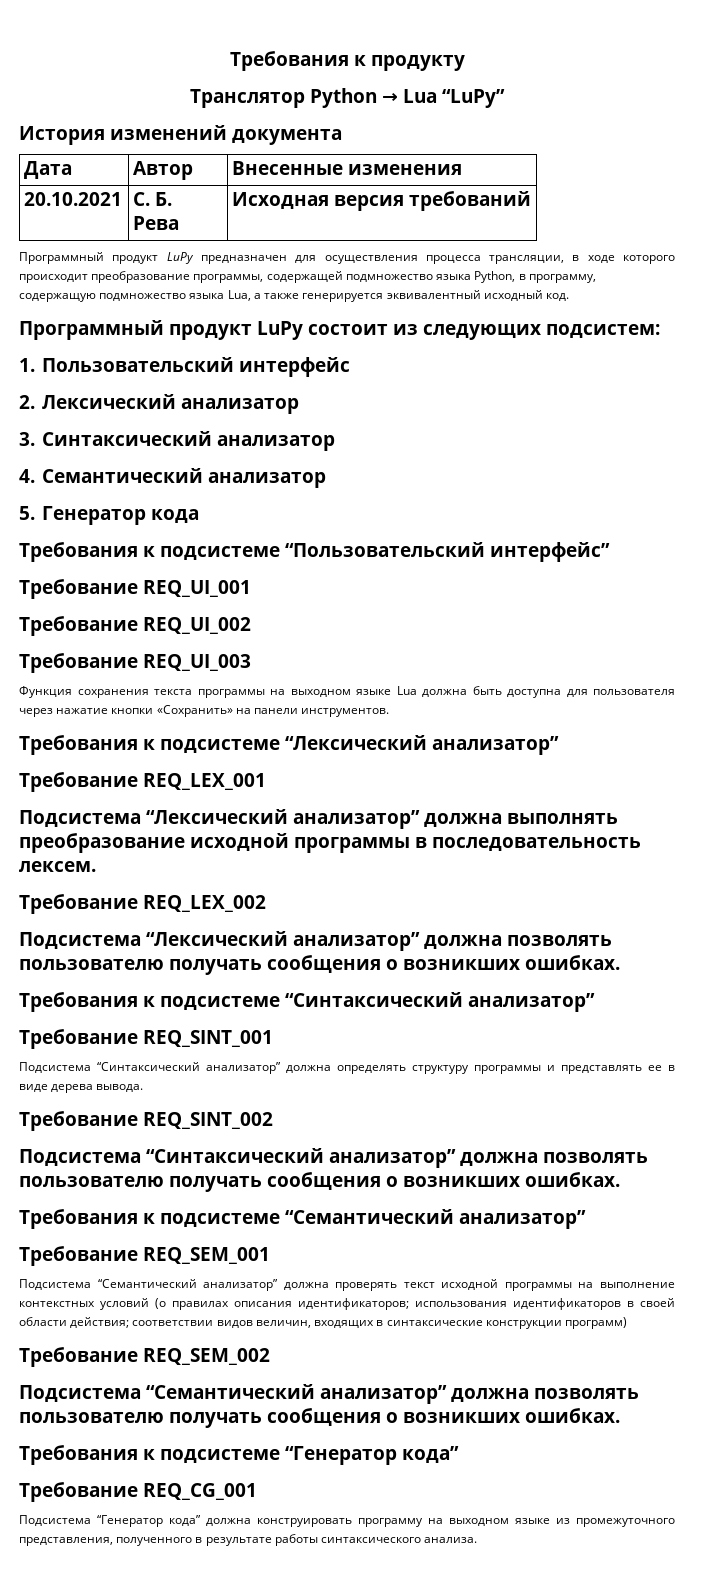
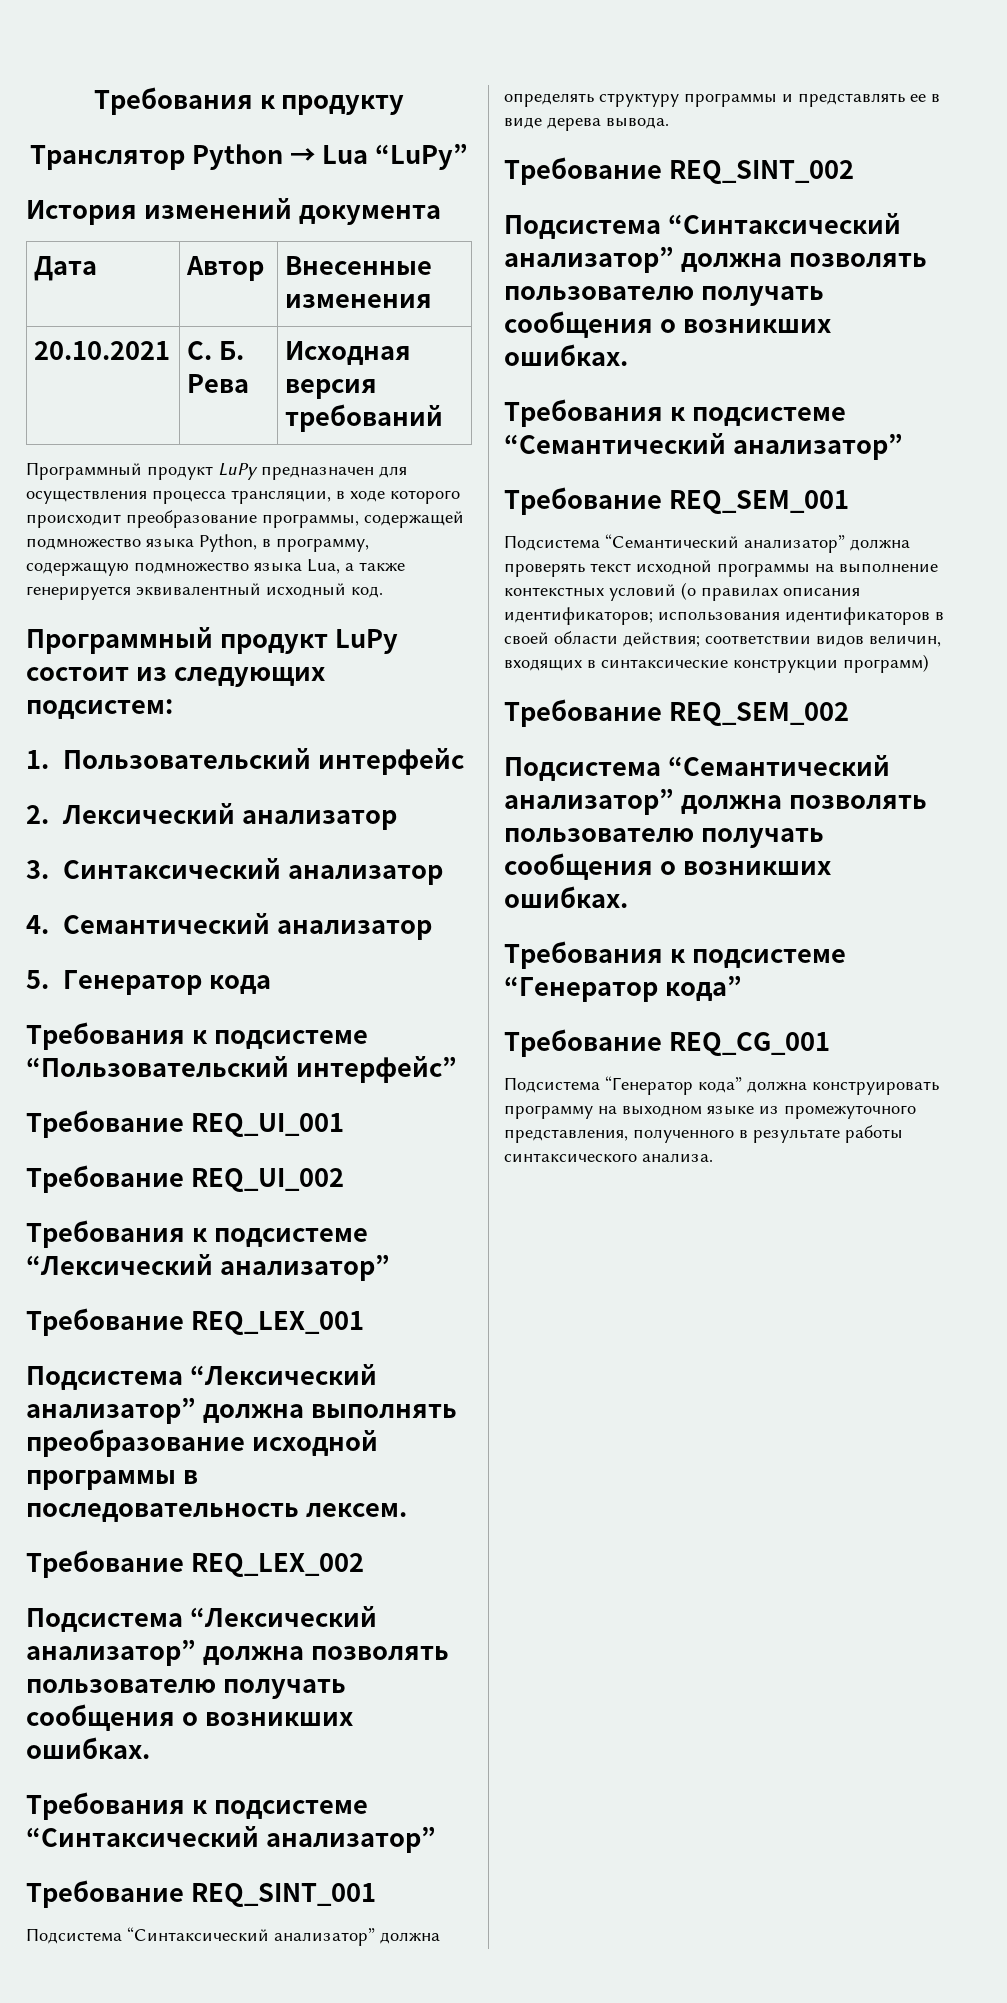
[19,653,251,673] [19,686,675,698] [19,705,390,717] // Требование REQ_UI_003 // Функция сохранения текста программы на выходном языке Lua должна быть доступна для пользователя через нажатие кнопки «Сохранить» на панели инструментов. -> (344, 1180) none

